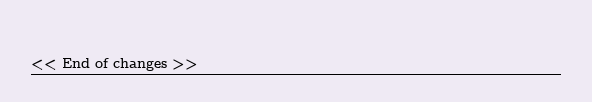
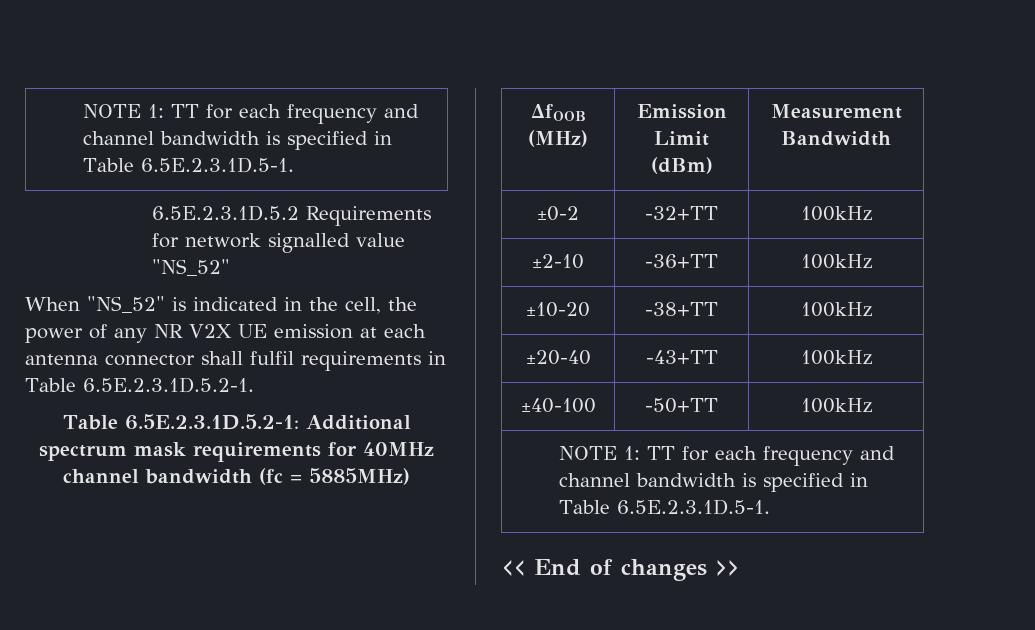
(31, 64) none -> [82,104,419,124] [82,131,392,150] [82,157,294,173] [151,205,431,226] [151,233,405,253] [151,259,230,276] [25,296,417,314] [25,324,426,343] [25,351,446,371] [25,377,254,393] [62,414,411,430] [39,442,434,462] [63,468,410,485] [530,104,586,121] [528,130,588,147] [636,104,727,119] [654,131,709,146] [650,157,713,174] [770,104,902,119] [781,131,891,146] [537,206,579,221] [645,206,718,220] [800,206,872,221] [532,254,584,269] [645,254,718,268] [800,254,872,269] [526,302,590,317] [645,302,718,316] [800,302,872,317] [525,350,591,365] [645,350,718,364] [800,350,872,365] [520,398,596,413] [645,398,718,413] [800,398,872,413] [558,446,895,466] [558,473,868,492] [558,499,770,515] NOTE 1: TT for each frequency and channel bandwidth is specified in Table 6.5E.2.3.1D.5-1. // 6.5E.2.3.1D.5.2 Requirements for network signalled value "NS_52" // When "NS_52" is indicated in the cell, the power of any NR V2X UE emission at each antenna connector shall fulfil requirements in Table 6.5E.2.3.1D.5.2-1. // Table 6.5E.2.3.1D.5.2-1: Additional spectrum mask requirements for 40MHz channel bandwidth (fc = 5885MHz) // ΔfOOB (MHz) | Emission Limit (dBm) | Measurement Bandwidth // ±0-2 | -32+TT | 100kHz // ±2-10 | -36+TT | 100kHz // ±10-20 | -38+TT | 100kHz // ±20-40 | -43+TT | 100kHz // ±40-100 | -50+TT | 100kHz // NOTE 1: TT for each frequency and channel bandwidth is specified in Table 6.5E.2.3.1D.5-1. //

